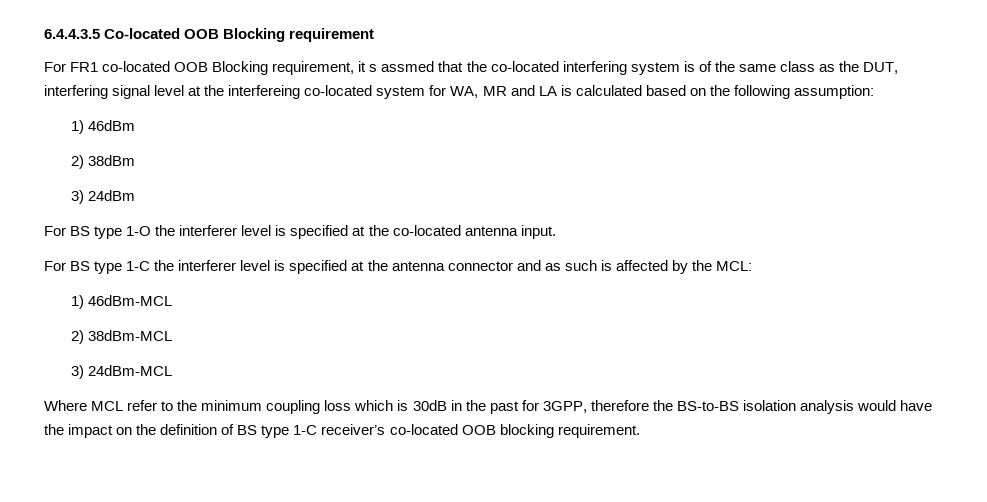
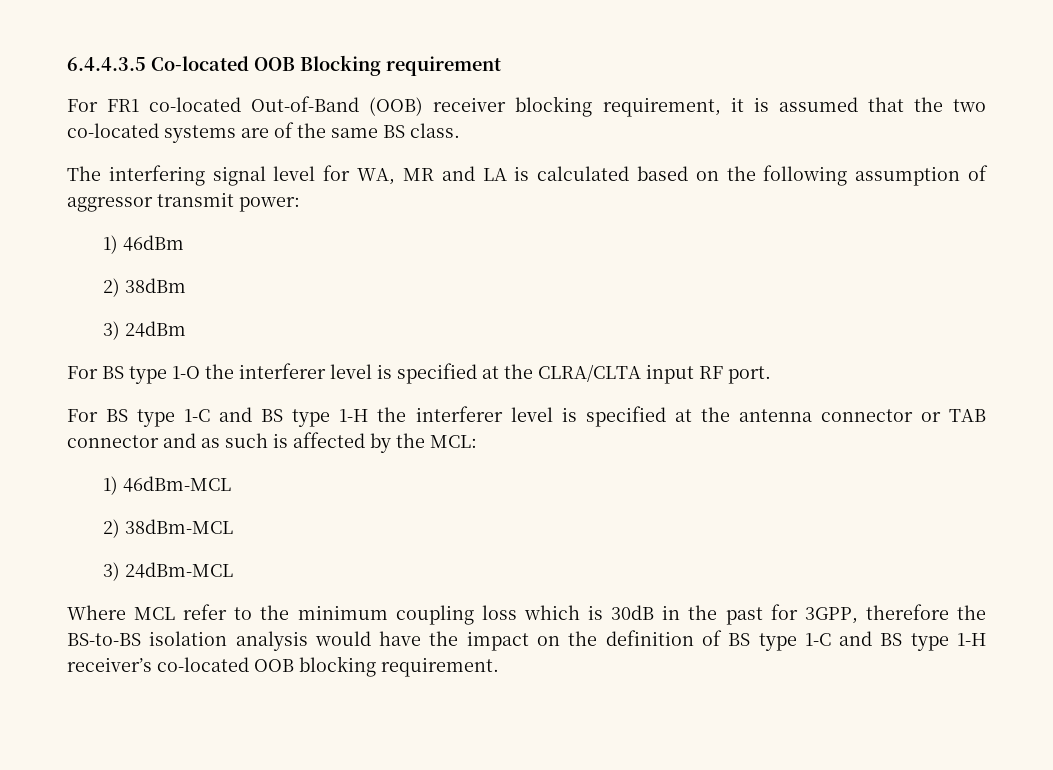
[174,61,899,75] [44,85,426,99] OOB Blocking requirement, it s assmed that the co-located interfering system is of the same class as the DUT, interfering signal level at the interfereing co-located system -> [251,96,987,117] [67,122,460,143] [67,165,316,186] Out-of-Band (OOB) receiver blocking requirement, it is assumed that the two co-located systems are of the same BS class. // The interfering signal level
[793,85,874,99] assumption: -> [855,165,988,186] [67,192,300,212] assumption of aggressor transmit power:
[392,225,556,239] co-located antenna input. -> [538,364,771,384] CLRA/CLTA input RF port.
(151, 266) none -> [219,407,369,427] and BS type 1-H
(513, 266) none -> [920,409,986,422] [67,435,159,448] or TAB connector
(318, 430) none -> [839,631,986,651] and BS type 1-H

